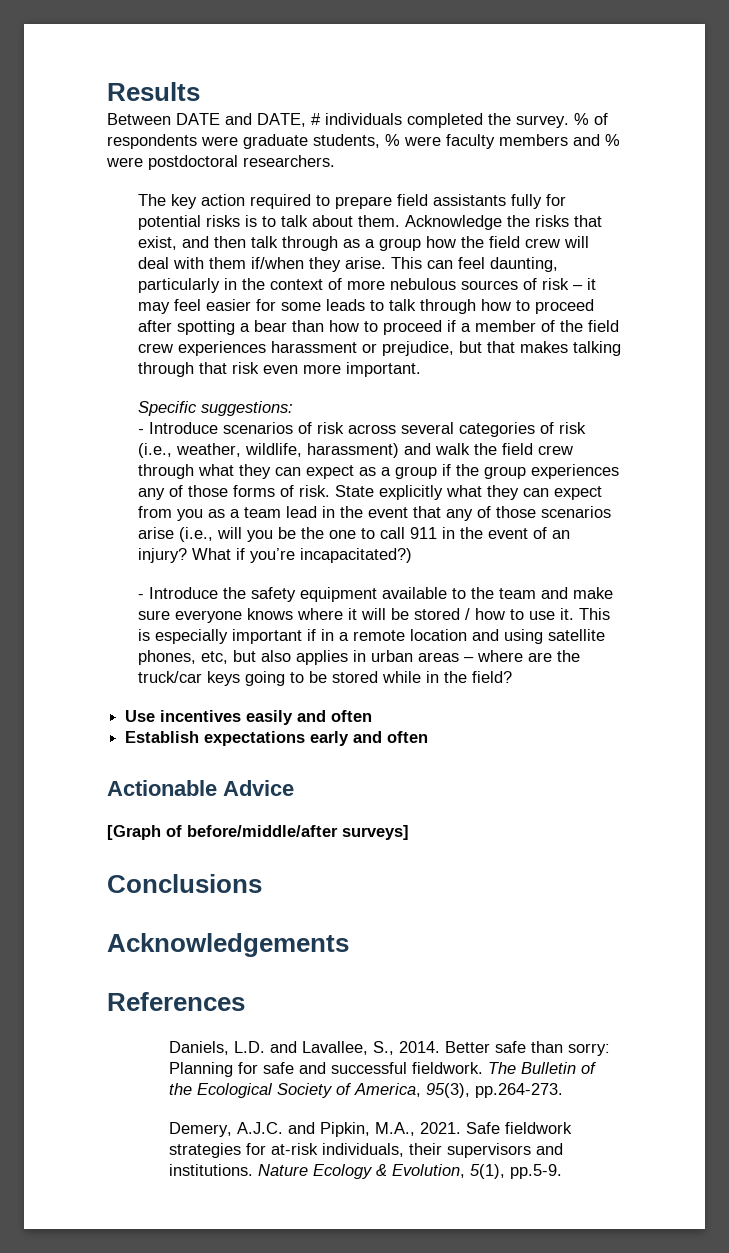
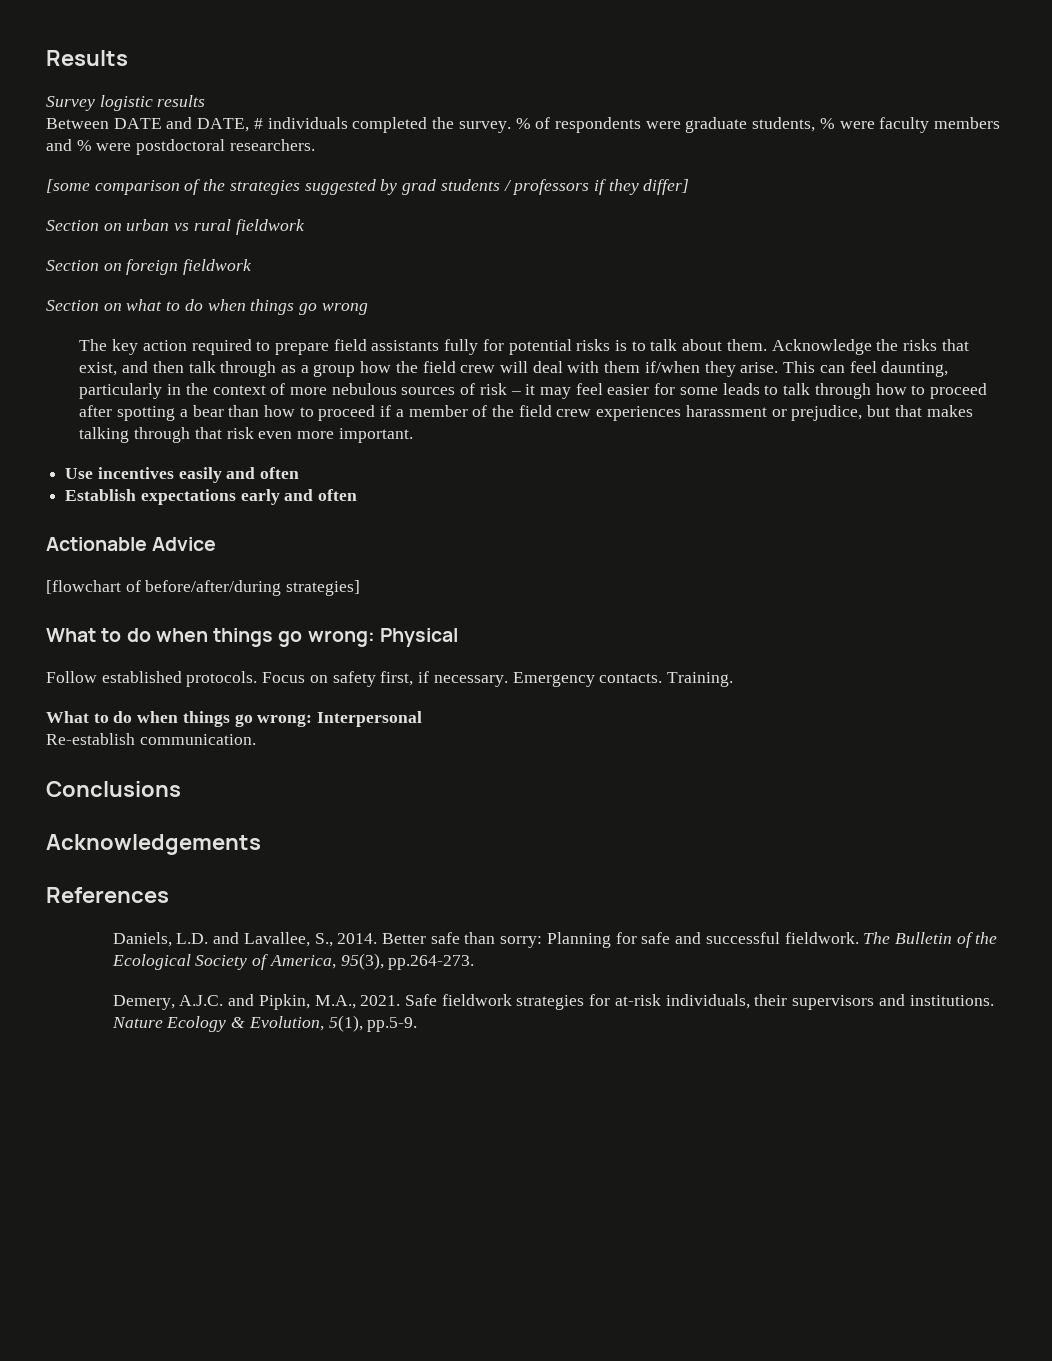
(200, 91) none -> [46,95,206,111] // Survey logistic results
(335, 161) none -> [46,179,690,195] [46,219,305,235] [46,259,253,275] [46,299,368,315] // [some comparison of the strategies suggested by grad students / professors if they differ] // Section on urban vs rural fieldwork // Section on foreign fieldwork // Section on what to do when things go wrong
[137,401,293,416] [137,422,586,437] [137,443,573,458] [137,464,619,479] [137,485,602,500] [137,506,611,521] [137,527,570,542] [137,548,412,563] [137,587,613,602] [137,608,610,623] [137,629,605,644] [137,650,580,665] [137,671,512,686] // Specific suggestions: // - Introduce scenarios of risk across several categories of risk (i.e., weather, wildlife, harassment) and walk the field crew through what they can expect as a group if the group experiences any of those forms of risk. State explicitly what they can expect from you as a team lead in the event that any of those scenarios arise (i.e., will you be the one to call 911 in the event of an injury? What if you’re incapacitated?) // - Introduce the safety equipment available to the team and make sure everyone knows where it will be stored / how to use it. This is especially important if in a remote location and using satellite phones, etc, but also applies in urban areas – where are the truck/car keys going to be stored while in the field? -> (413, 435) none
[107,825,409,840] [Graph of before/middle/after surveys] -> [46,580,361,596] [46,628,458,647] [46,671,733,687] [46,711,423,727] [46,733,256,745] [flowchart of before/after/during strategies] // What to do when things go wrong: Physical // Follow established protocols. Focus on safety first, if necessary. Emergency contacts. Training. // What to do when things go wrong: Interpersonal // Re-establish communication.

